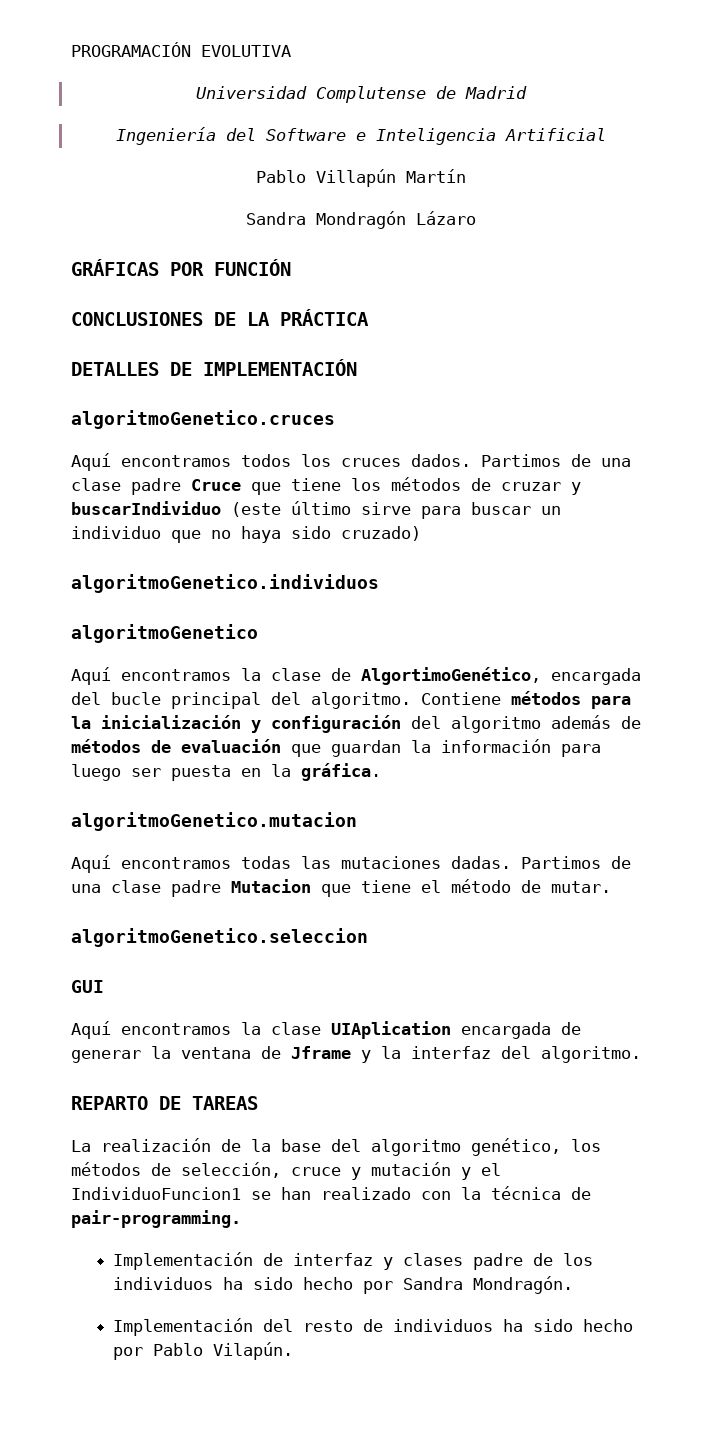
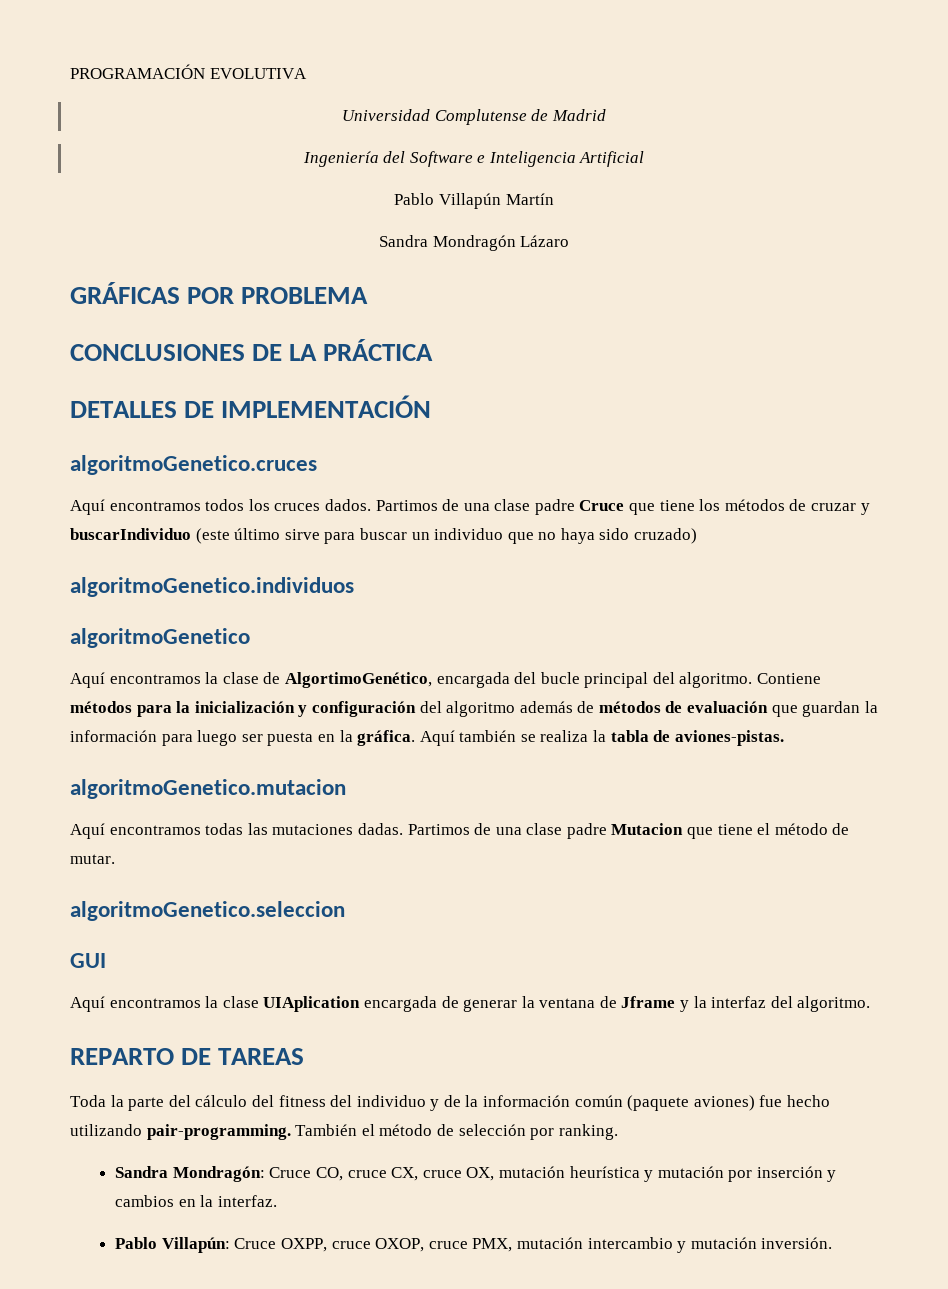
[214,259,291,276] FUNCIÓN -> [241,287,369,304] PROBLEMA
(381, 772) none -> [419,730,784,746] Aquí también se realiza la tabla de aviones-pistas.
[71,1138,601,1156] [71,1162,501,1180] [71,1186,591,1200] [71,1210,241,1228] [113,1252,594,1270] [113,1276,574,1294] [113,1318,634,1336] [113,1342,294,1360] La realización de la base del algoritmo genético, los métodos de selección, cruce y mutación y el IndividuoFuncion1 se han realizado con la técnica de pair-programming. // Implementación de interfaz y clases padre de los individuos ha sido hecho por Sandra Mondragón. // Implementación del resto de individuos ha sido hecho por Pablo Vilapún. -> [70,1095,831,1111] [70,1124,618,1140] [115,1166,837,1182] [115,1195,277,1207] [115,1237,833,1253] Toda la parte del cálculo del fitness del individuo y de la información común (paquete aviones) fue hecho utilizando pair-programming. También el método de selección por ranking. // Sandra Mondragón: Cruce CO, cruce CX, cruce OX, mutación heurística y mutación por inserción y cambios en la interfaz. // Pablo Villapún: Cruce OXPP, cruce OXOP, cruce PMX, mutación intercambio y mutación inversión.

